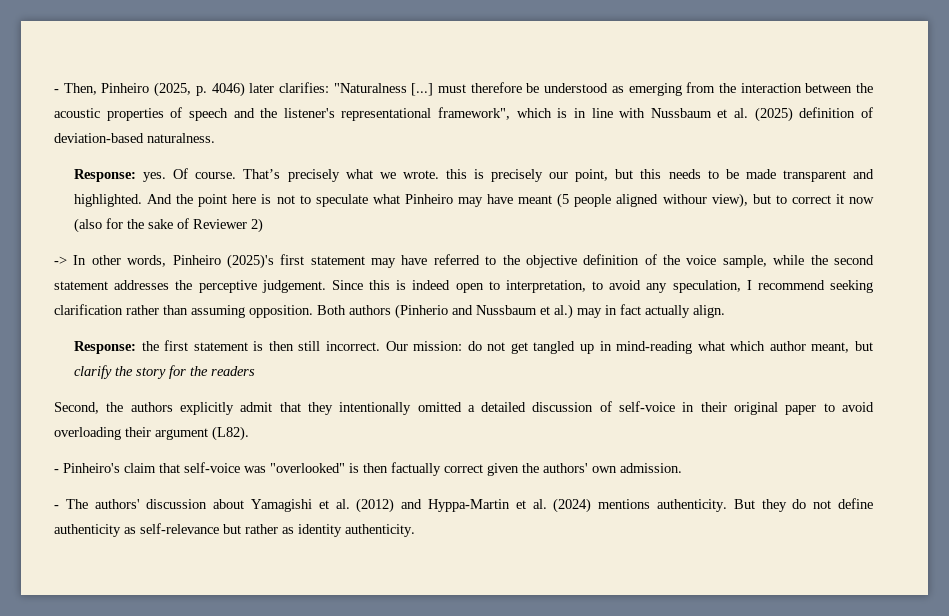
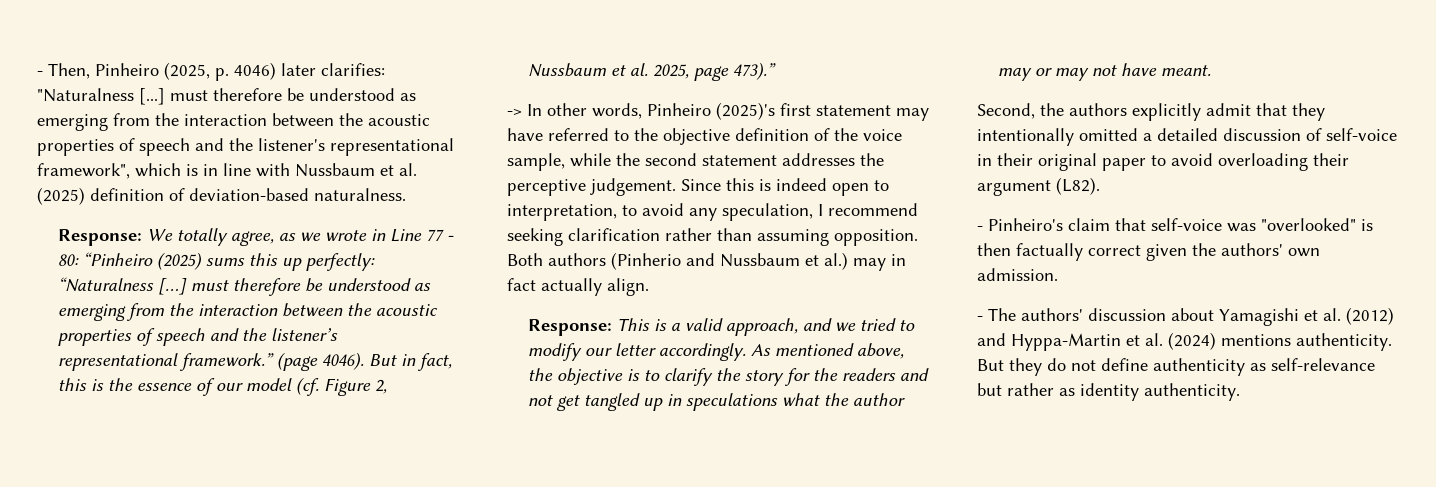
[143,168,875,182] [74,193,874,208] [74,218,264,233] yes. Of course. That’s precisely what we wrote. this is precisely our point, but this needs to be made transparent and highlighted. And the point here is not to speculate what Pinheiro may have meant (5 people aligned withour view), but to correct it now (also for the sake of Reviewer 2) -> [147,228,455,246] [58,252,376,271] [58,277,432,296] [58,303,439,321] [58,328,339,346] [58,352,453,371] [58,377,388,396] [528,62,777,81] We totally agree, as we wrote in Line 77 - 80: “Pinheiro (2025) sums this up perfectly: “Naturalness […] must therefore be understood as emerging from the interaction between the acoustic properties of speech and the listener’s representational framework.” (page 4046). But in fact, this is the essence of our model (cf. Figure 2, Nussbaum et al. 2025, page 473).”
[141,340,874,354] the first statement is then still incorrect. Our mission: do not get tangled up in mind-reading what which author meant, but -> [617,318,916,336] [528,343,905,361] [528,368,661,385] This is a valid approach, and we tried to modify our letter accordingly. As mentioned above, the objective is to
(256, 371) none -> [900,368,930,381] [528,393,906,411] [998,63,1212,81] and not get tangled up in speculations what the author may or may not have meant.

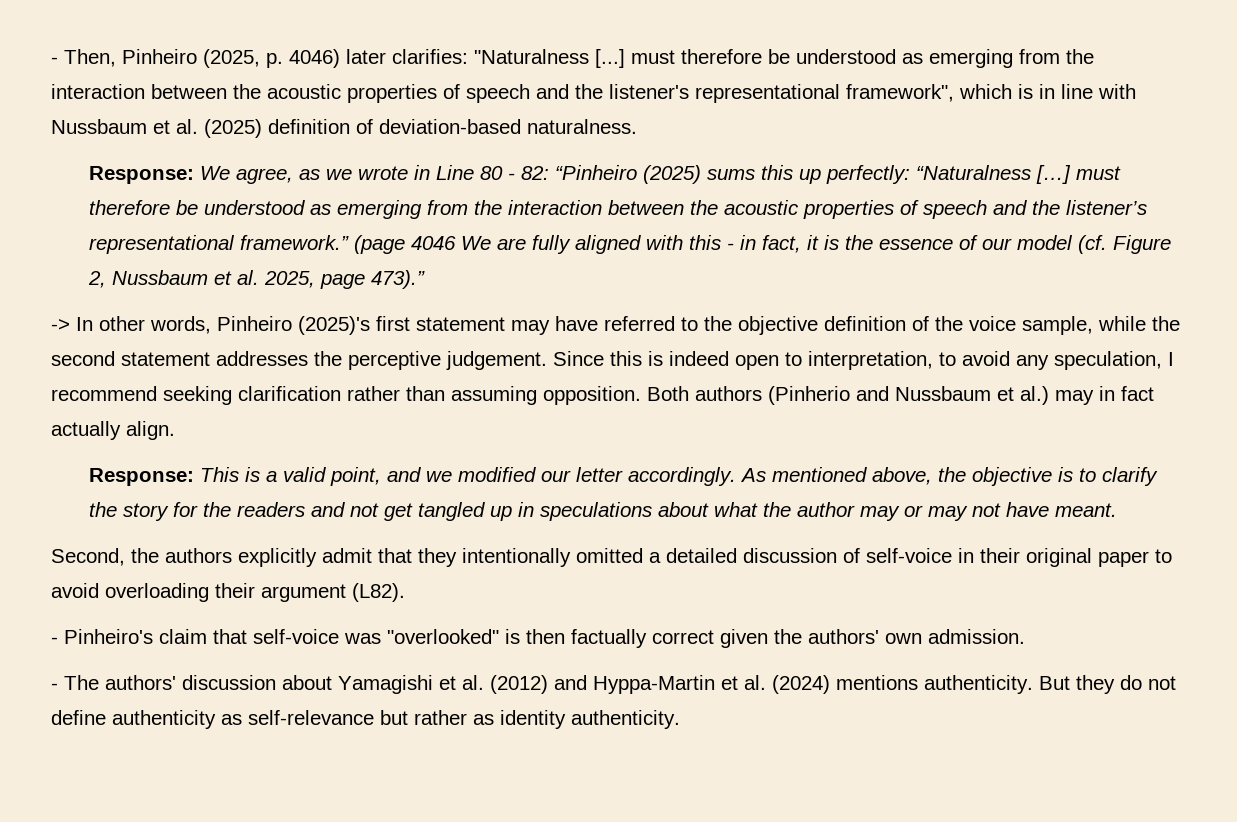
[177,228,229,246] totally -> (230, 173) none
[426,229,455,241] [58,254,80,266] 77 - 80: -> [479,166,549,180] 80 - 82:
[322,352,398,370] 4046). But -> [410,235,734,254] 4046 We are fully aligned with this -
[58,378,88,391] this -> [806,235,819,250] it
[726,318,799,336] approach, -> [329,467,381,486] point,
[860,318,916,331] [528,343,583,361] tried to modify -> [457,467,536,482] modified
(779, 402) none -> [657,502,709,517] about

